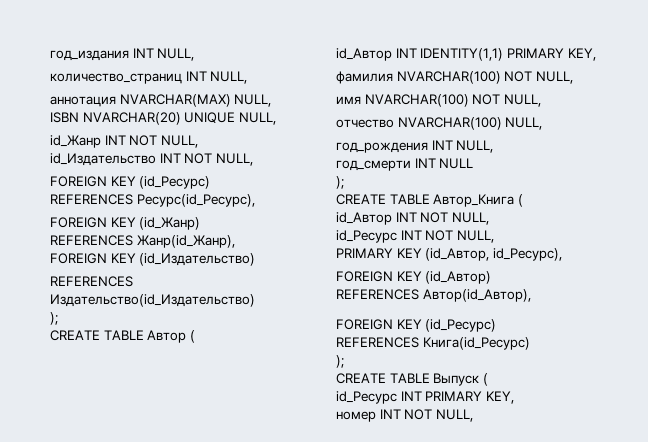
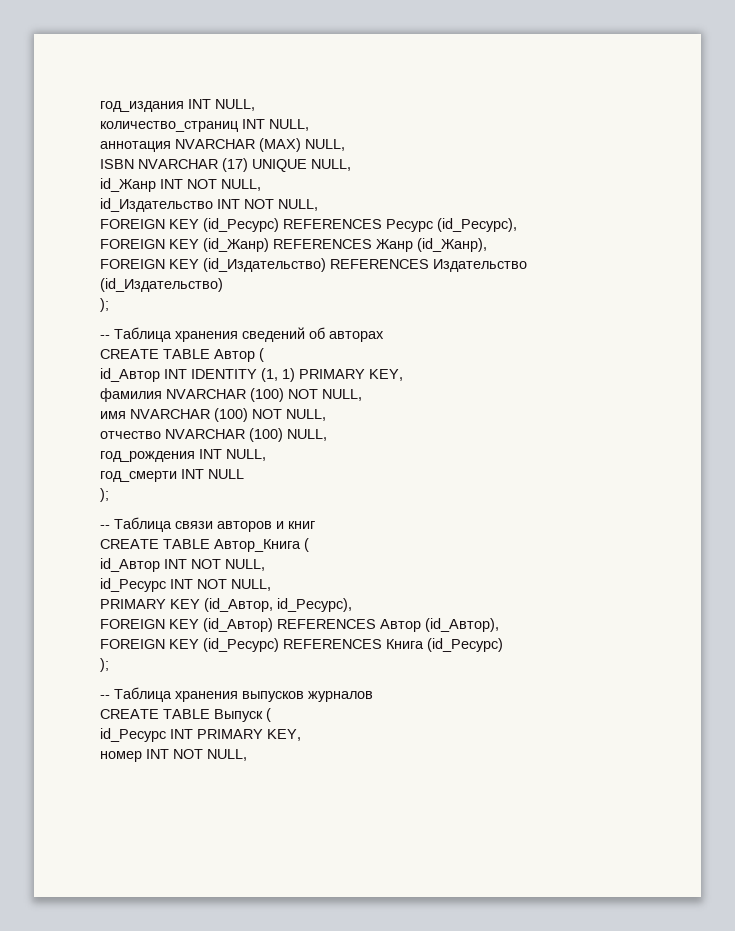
[119,94,231,107] NVARCHAR(MAX) -> [175,138,301,152] NVARCHAR (MAX)
[82,112,181,125] NVARCHAR(20) -> [138,158,248,172] NVARCHAR (17)
[50,194,255,207] // REFERENCES Ресурс(id_Ресурс), -> [283,218,517,232] REFERENCES Ресурс (id_Ресурс),
[50,235,235,248] // REFERENCES Жанр(id_Жанр), -> [273,238,487,252] REFERENCES Жанр (id_Жанр),
[50,276,133,287] [50,294,255,307] [50,312,58,325] // REFERENCES Издательство(id_Издательство) // ); -> [330,259,527,272] [100,278,223,292] [100,298,109,312] [100,327,384,342] REFERENCES Издательство (id_Издательство) // ); // -- Таблица хранения сведений об авторах
[420,48,504,61] IDENTITY(1,1) -> [191,368,295,382] IDENTITY (1, 1)
[396,71,501,84] NVARCHAR(100) -> [166,388,284,402] NVARCHAR (100)
[364,94,469,107] NVARCHAR(100) -> [130,408,248,422] NVARCHAR (100)
[397,117,502,130] NVARCHAR(100) -> [165,428,283,442] NVARCHAR (100)
(344, 182) none -> [100,517,315,532] // -- Таблица связи авторов и книг
[336,289,531,302] [336,319,497,332] [336,337,530,350] [336,355,344,368] // REFERENCES Автор(id_Автор), // FOREIGN KEY (id_Ресурс) // REFERENCES Книга(id_Ресурс) // ); -> [277,618,499,632] [100,638,503,652] [100,658,109,672] [100,687,373,702] REFERENCES Автор (id_Автор), // FOREIGN KEY (id_Ресурс) REFERENCES Книга (id_Ресурс) // ); // -- Таблица хранения выпусков журналов

